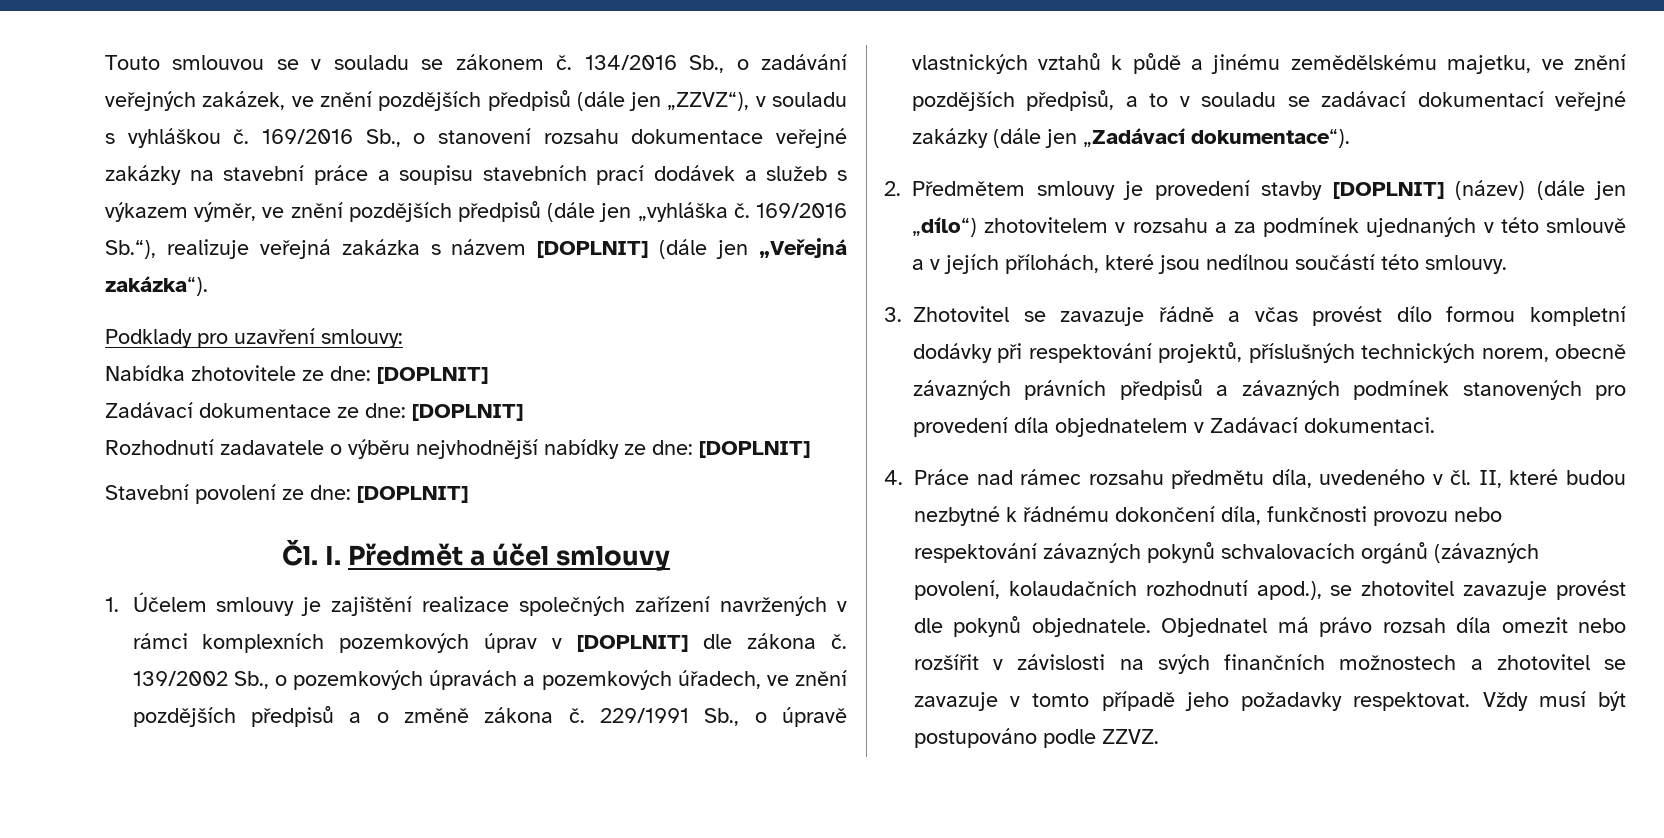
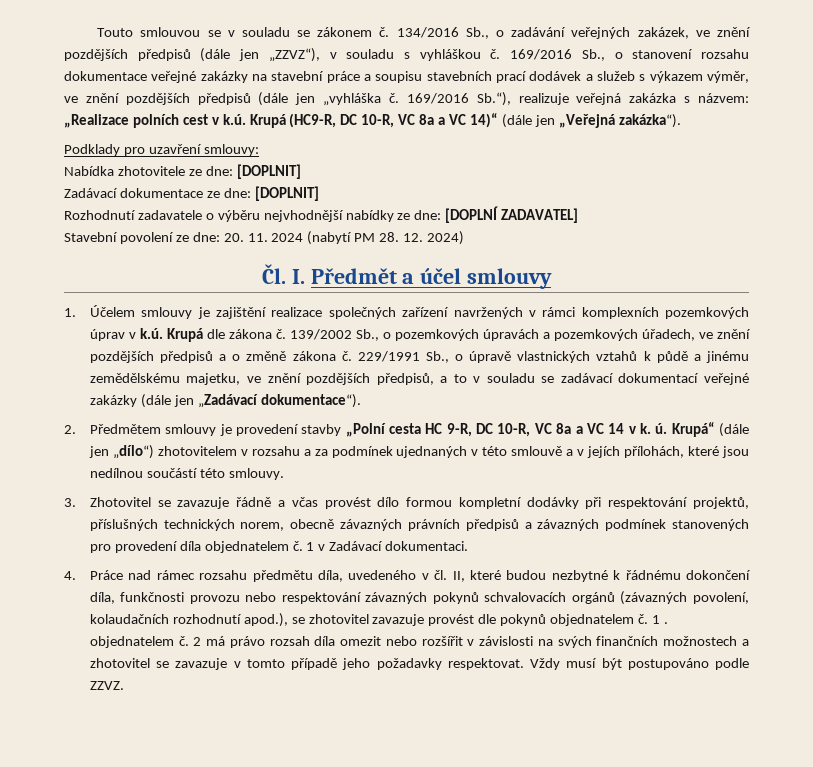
[451,239,649,258] názvem [DOPLNIT] -> [698,93,750,103] [64,113,498,128] názvem: „Realizace polních cest v k.ú. Krupá (HC9-R, DC 10-R, VC 8a a VC 14)“
[699,441,810,458] [DOPLNIT] -> [445,206,579,223] [DOPLNÍ ZADAVATEL]
[357,486,468,503] [DOPLNIT] -> [223,231,465,245] 20. 11. 2024 (nabytí PM 28. 12. 2024)
[577,635,689,652] [DOPLNIT] -> [139,328,203,342] k.ú. Krupá
[1332,180,1525,200] [DOPLNIT] (název) -> [345,422,715,437] „Polní cesta HC 9-R, DC 10-R, VC 8a a VC 14 v k. ú. Krupá“
(1188, 427) none -> [292,541,315,551] č. 1
[1031,618,1268,637] objednatele. Objednatel -> [550,614,668,626] [89,636,202,648] objednatelem č. 1 . objednatelem č. 2

